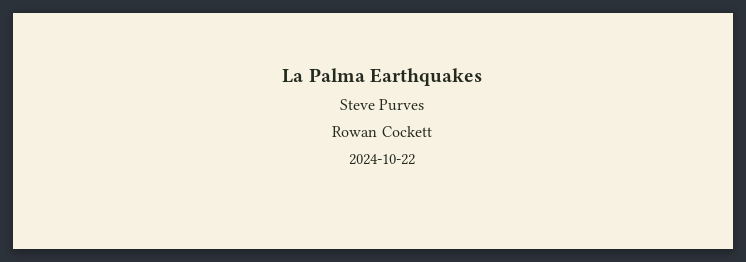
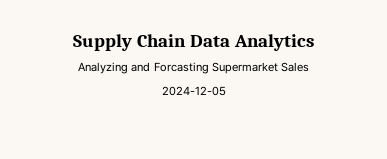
[282,68,482,86] [339,99,425,111] [332,126,432,137] [349,154,415,165] La Palma Earthquakes // Steve Purves // Rowan Cockett // 2024-10-22 -> [72,34,315,51] [78,62,309,74] [161,86,226,96] Supply Chain Data Analytics // Analyzing and Forcasting Supermarket Sales // 2024-12-05

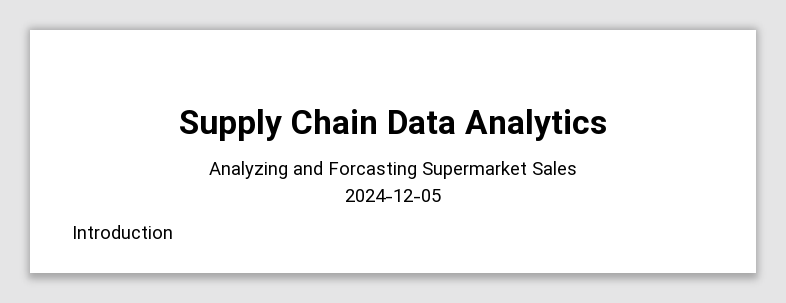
(226, 91) none -> [72,225,173,239] // Introduction

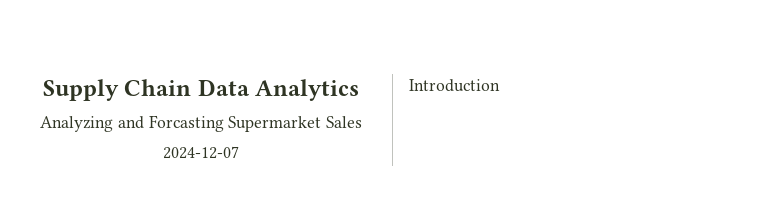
[345,189,441,202] 2024-12-05 -> [163,146,239,159] 2024-12-07

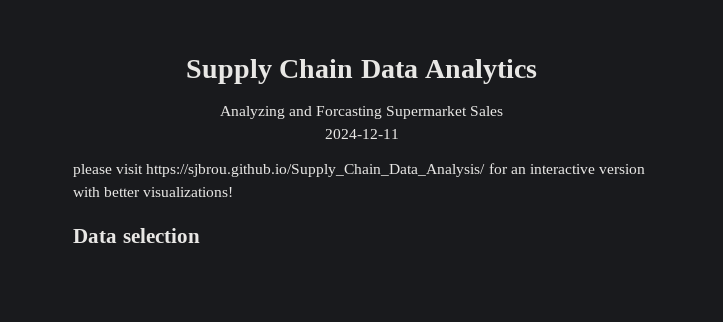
[163,146,239,159] [409,79,500,92] 2024-12-07 // Introduction -> [324,129,399,139] [73,163,646,177] [73,187,234,197] [73,228,200,243] 2024-12-11 // please visit https://sjbrou.github.io/Supply_Chain_Data_Analysis/ for an interactive version with better visualizations! // Data selection

